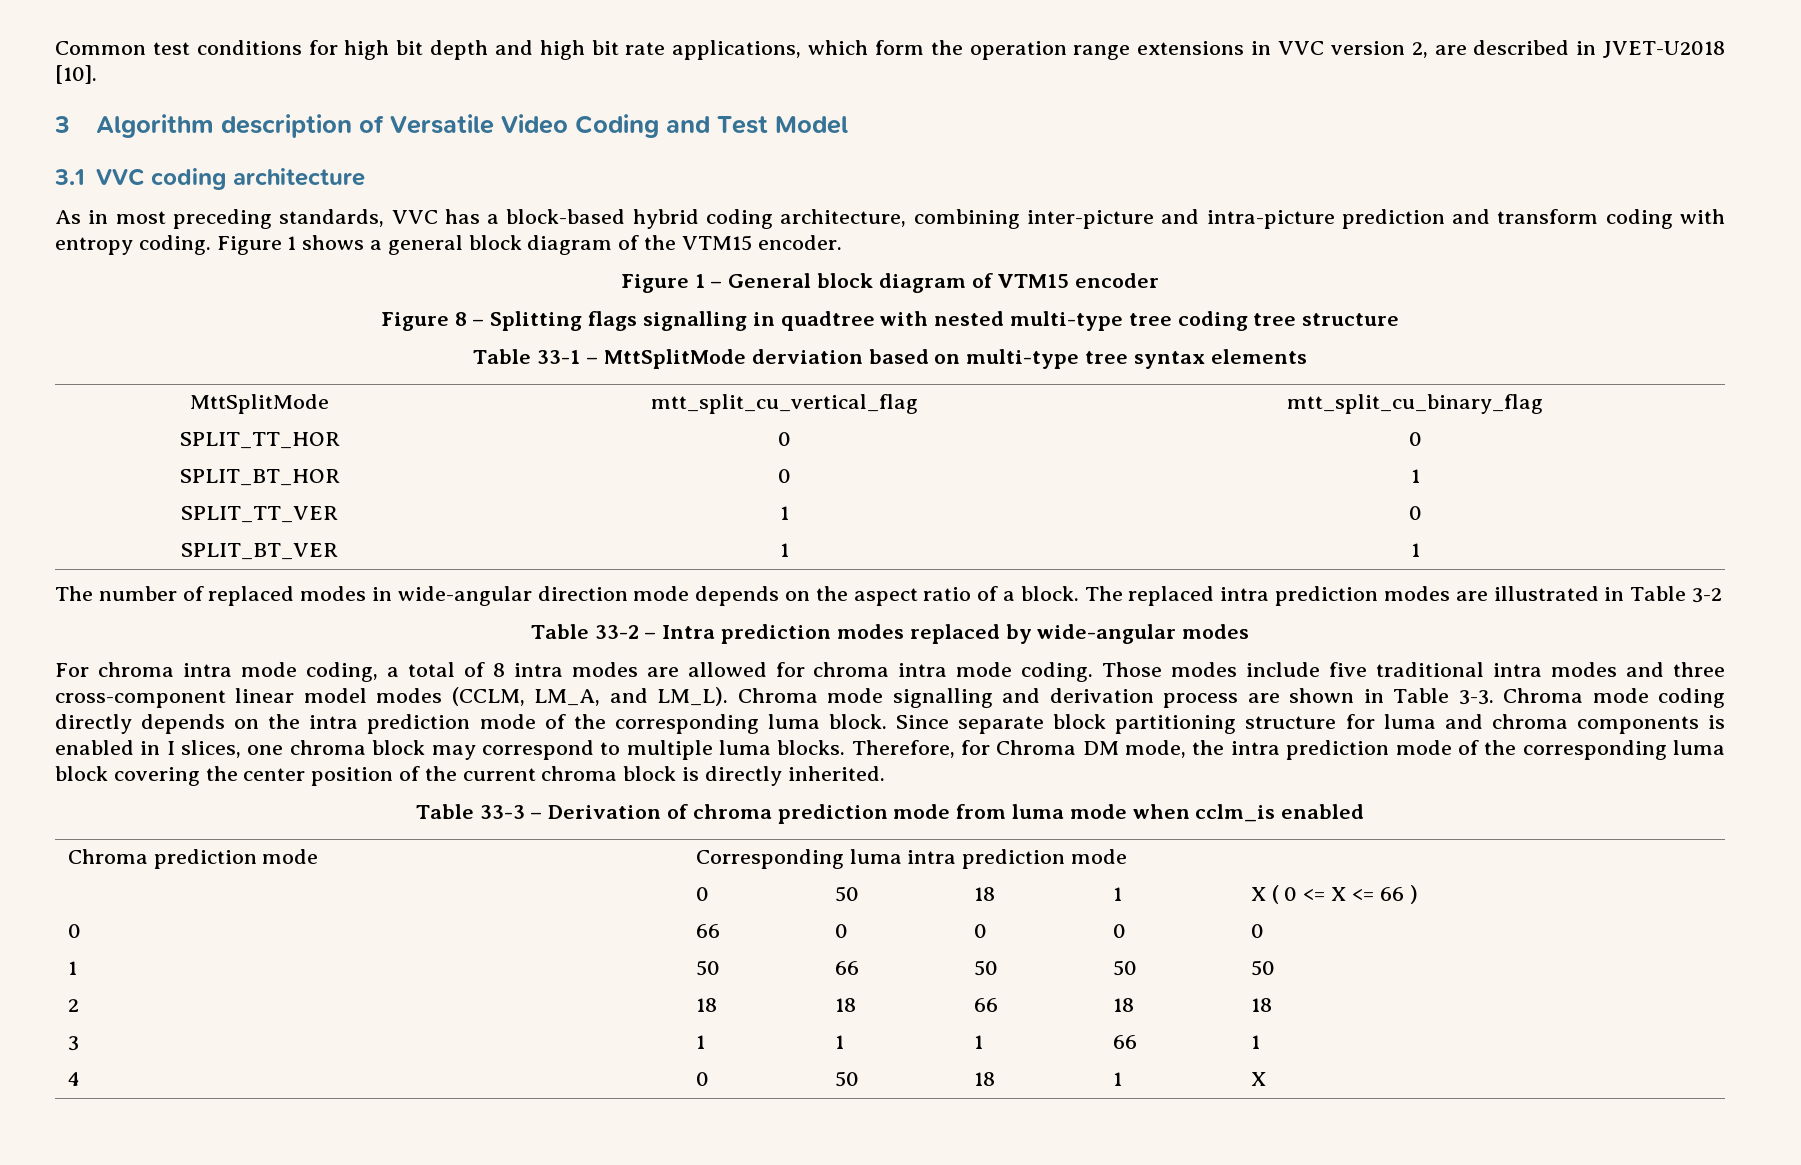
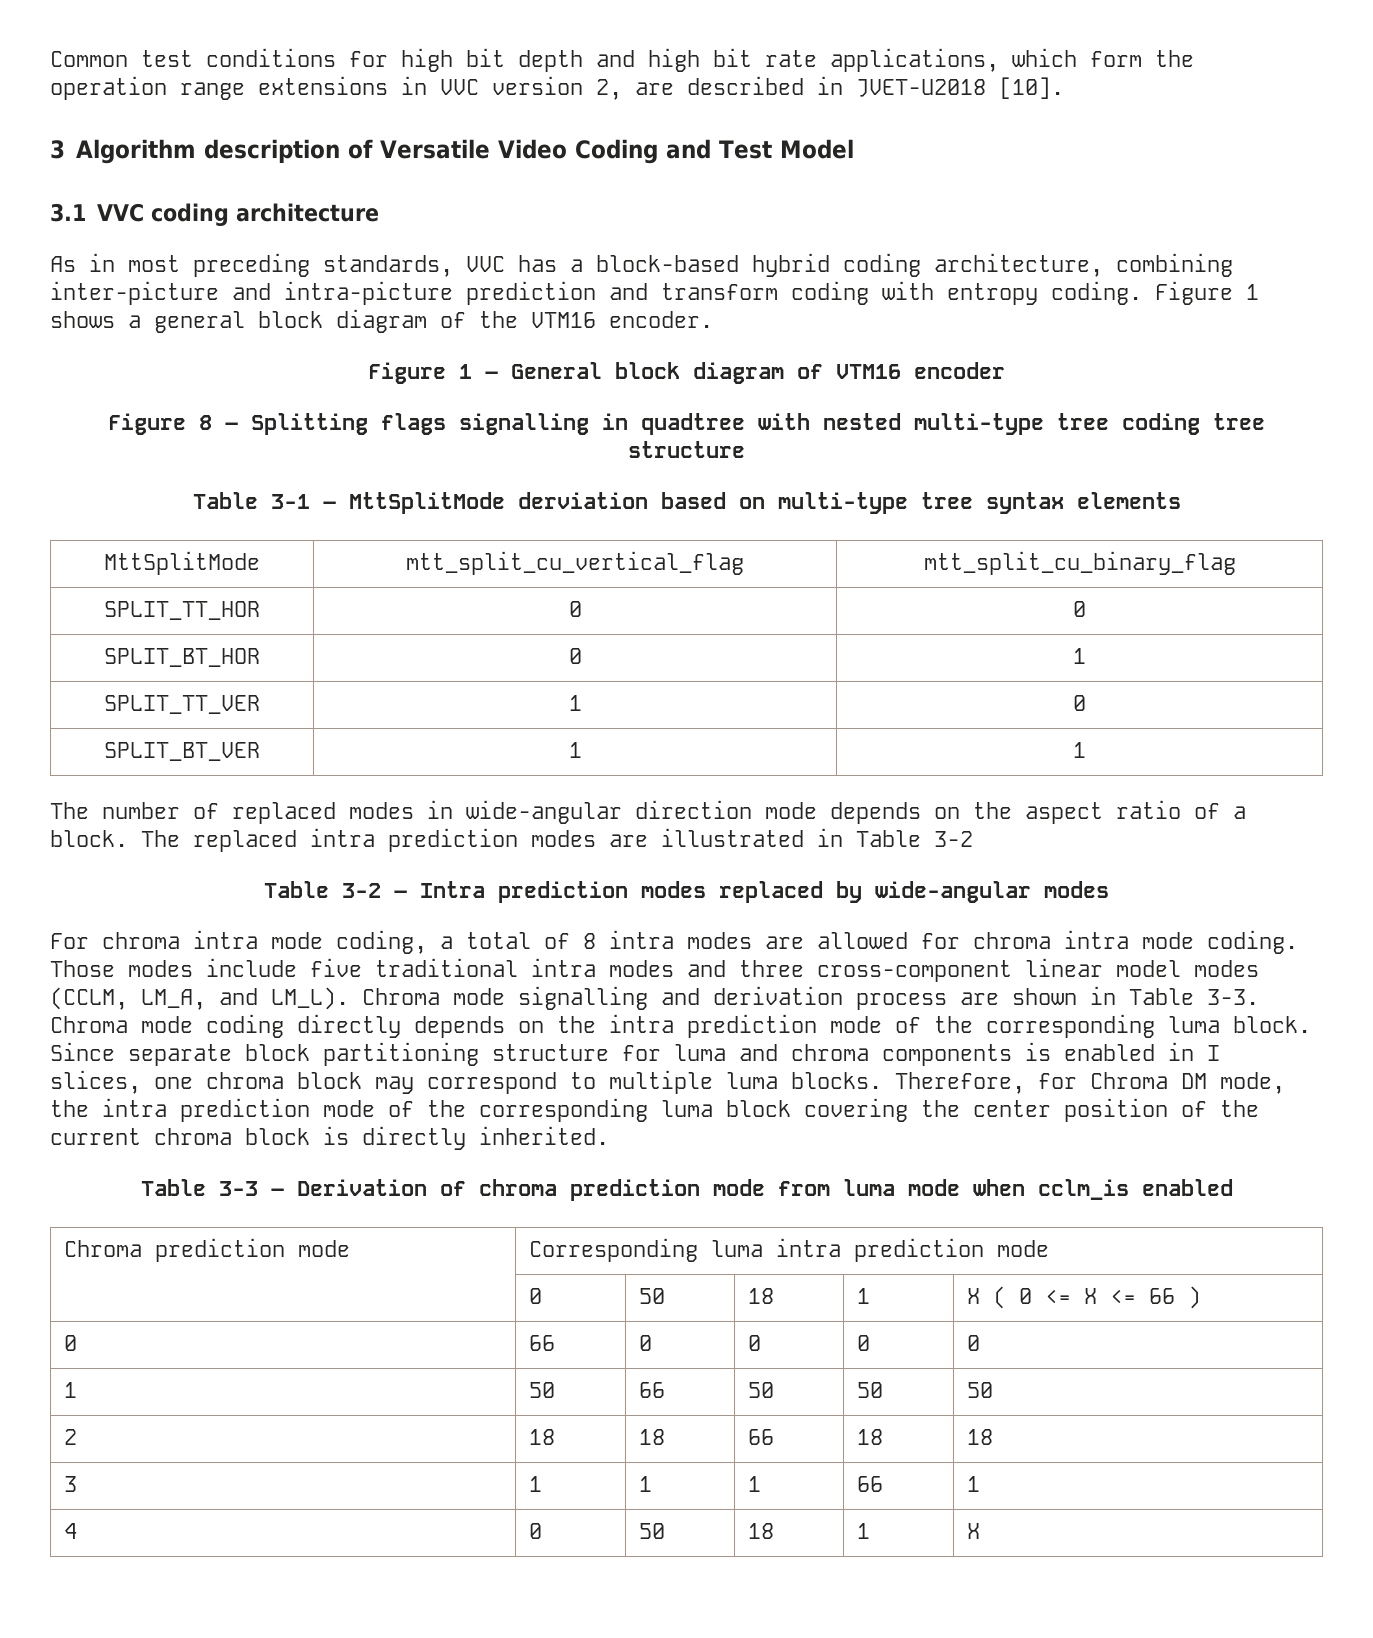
[681,235,752,251] VTM15 -> [531,312,596,328] VTM16
[997,274,1070,288] VTM15 -> [836,364,901,379] VTM16
[537,350,581,364] 33-1 -> [270,494,310,509] 3-1
[594,625,639,639] 33-2 -> [342,883,381,898] 3-2
[479,805,525,819] 33-3 -> [218,1181,258,1196] 3-3

